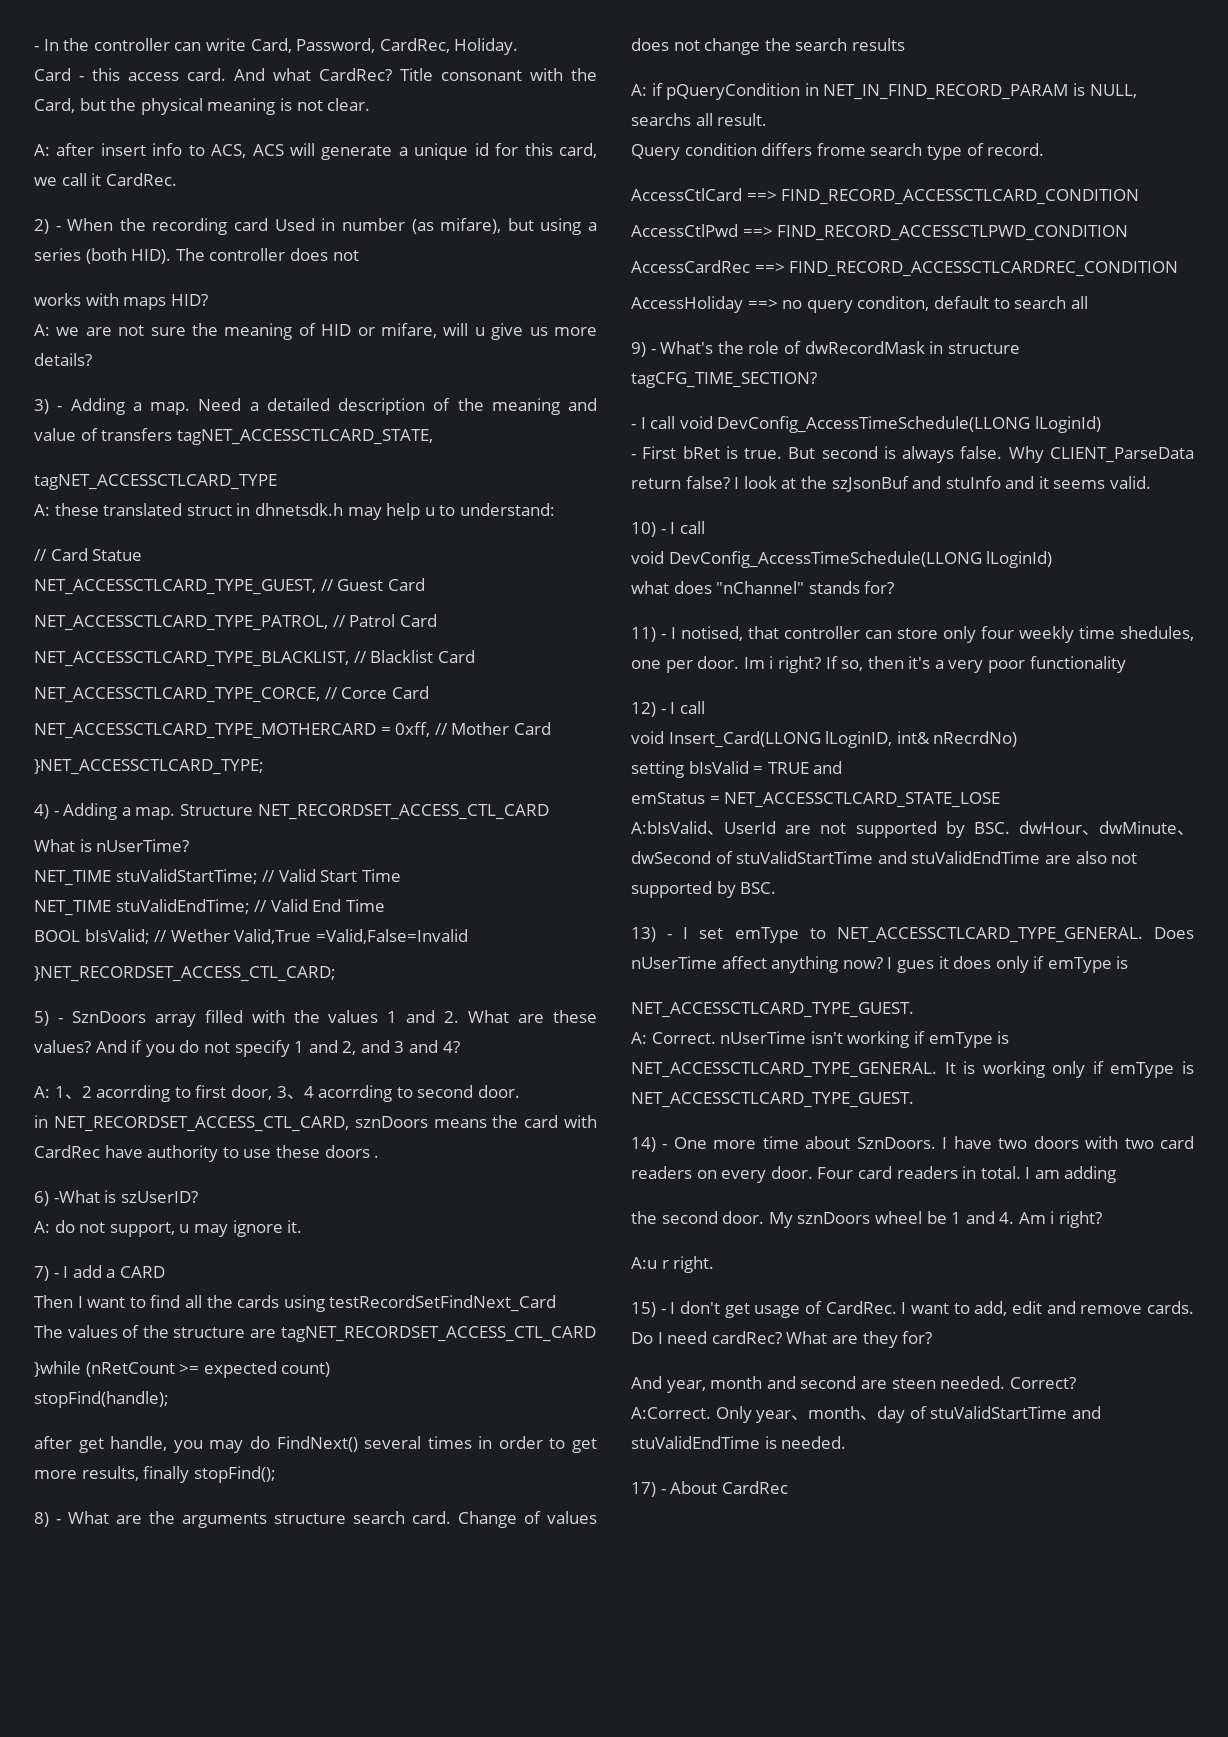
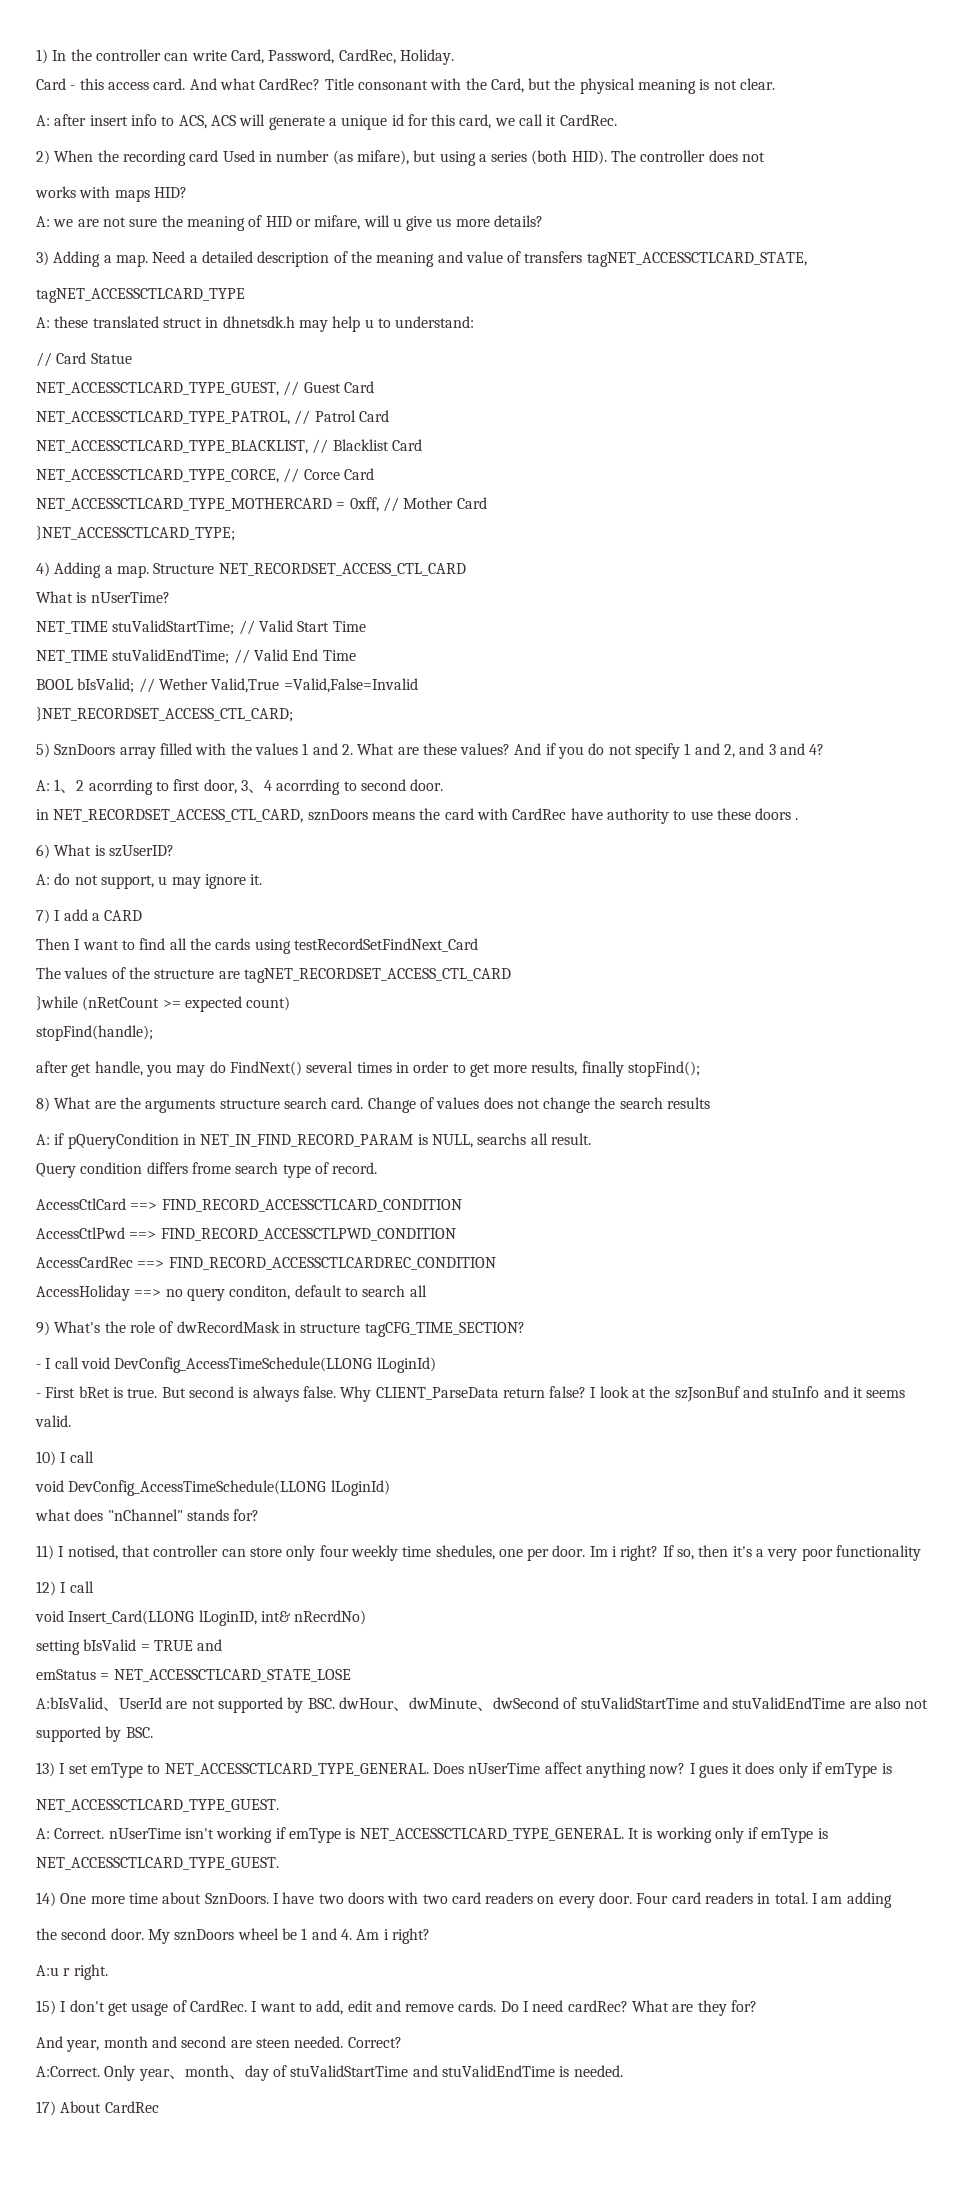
[34,46,39,51] - -> [36,49,48,64] 1)
[55,226,61,231] - -> (50, 157) none
[57,406,63,411] - -> (49, 258) none
[53,811,59,816] - -> (50, 569) none
[57,1018,63,1023] - -> (50, 750) none
[53,1190,100,1203] -What -> [54,844,92,856] What
[53,1273,59,1278] - -> (50, 916) none
[56,1519,61,1524] - -> (50, 1104) none
[650,349,656,354] - -> (50, 1328) none
[660,529,666,534] - -> (56, 1458) none
[661,634,666,639] - -> (54, 1552) none
[660,709,666,714] - -> (56, 1588) none
[667,934,673,939] - -> (55, 1769) none
[662,1144,668,1149] - -> (56, 1899) none
[660,1309,666,1314] - -> (56, 2007) none
[660,1489,666,1494] - -> (56, 2108) none

